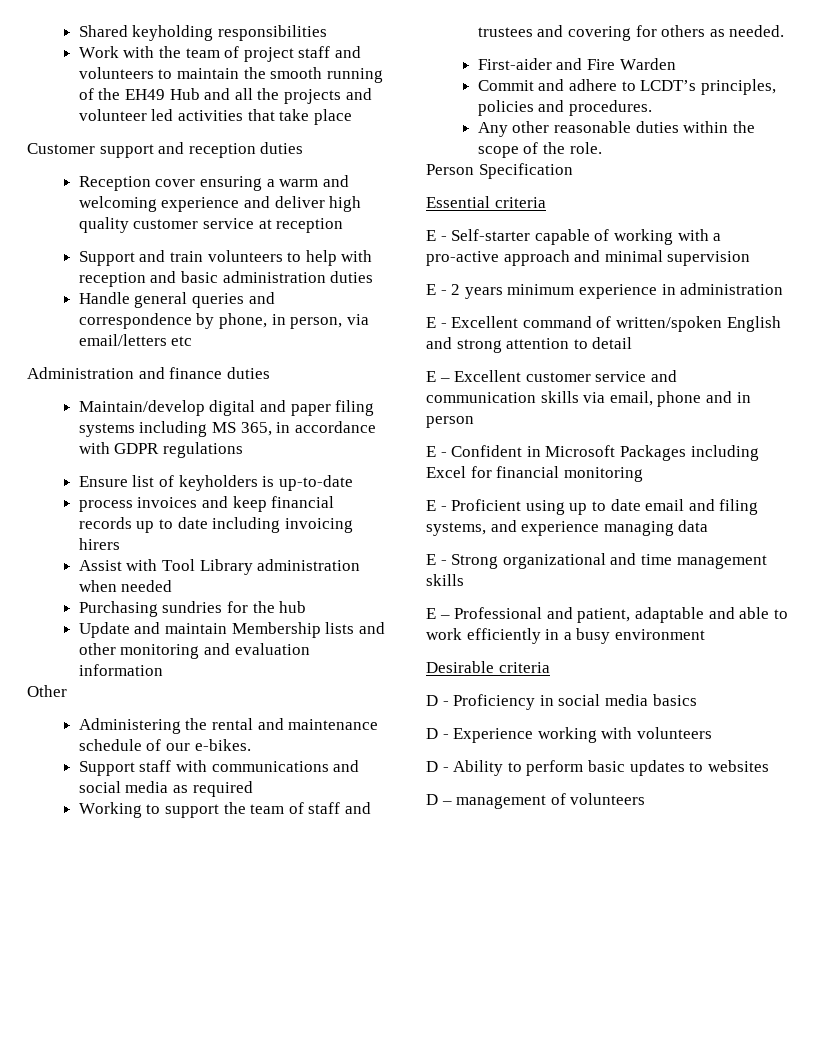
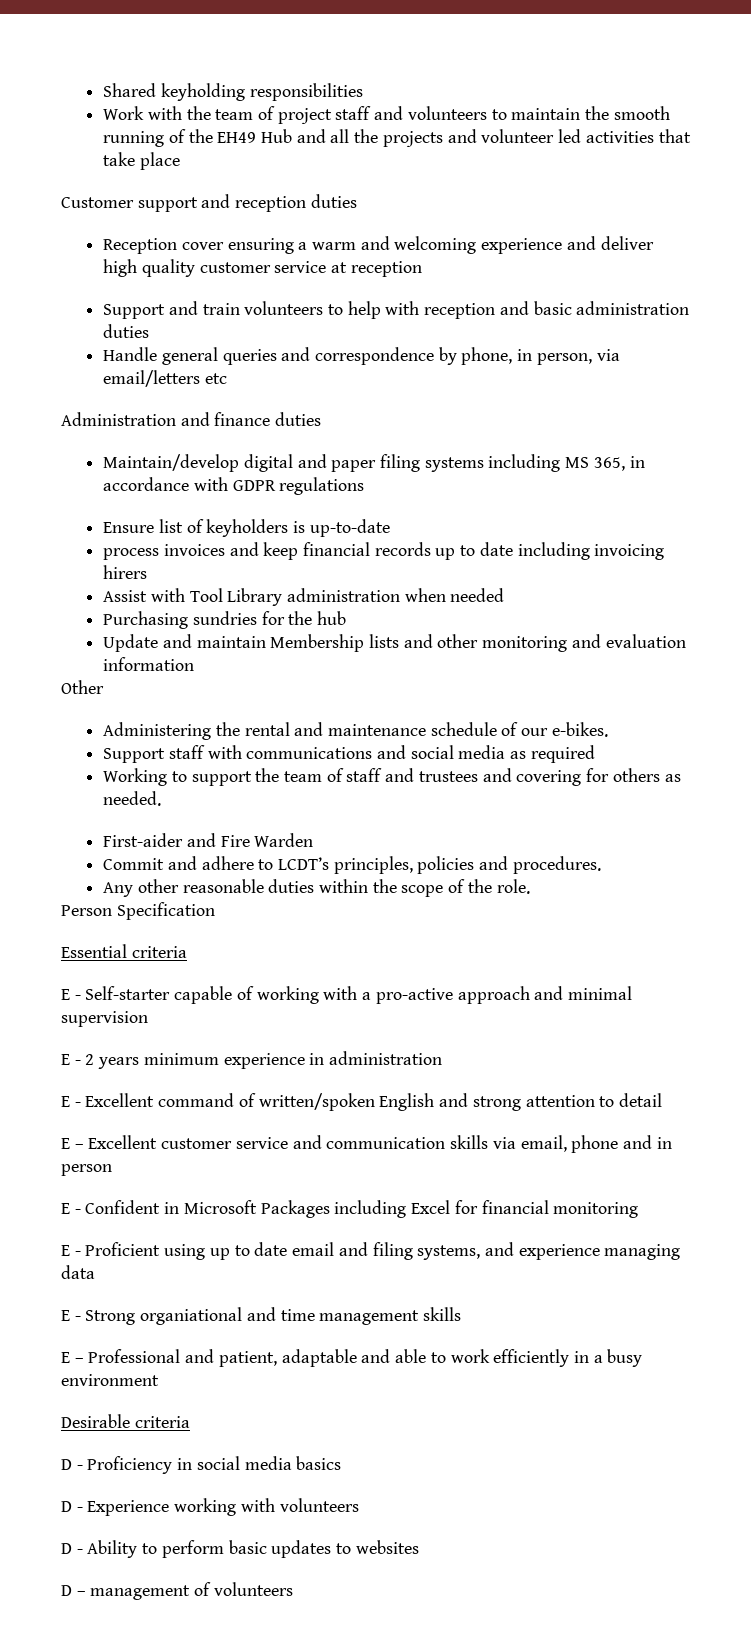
[502,553,606,569] organizational -> [140,1307,243,1325] organiational

